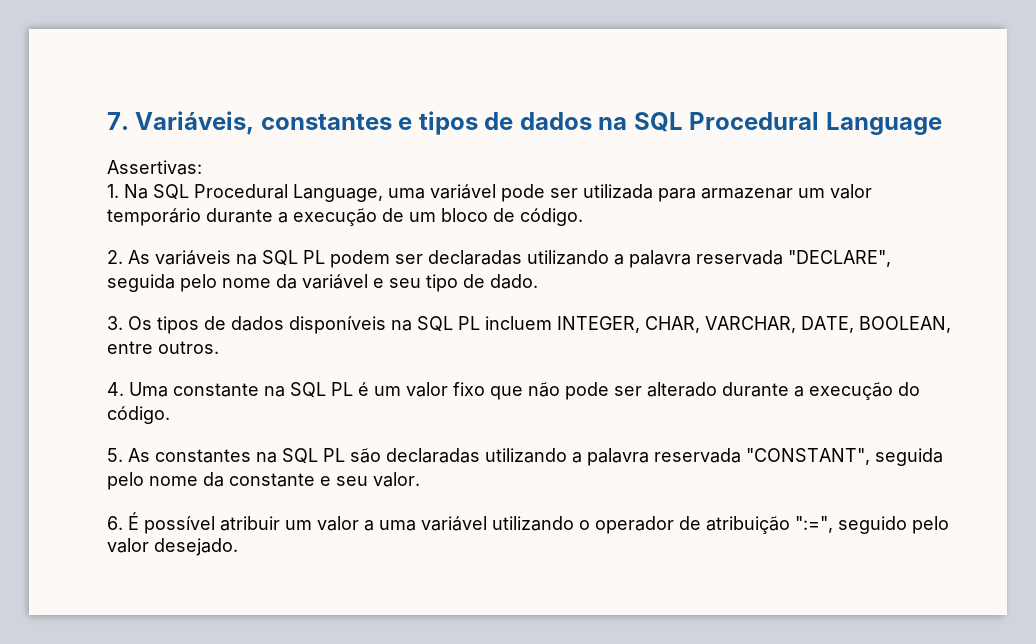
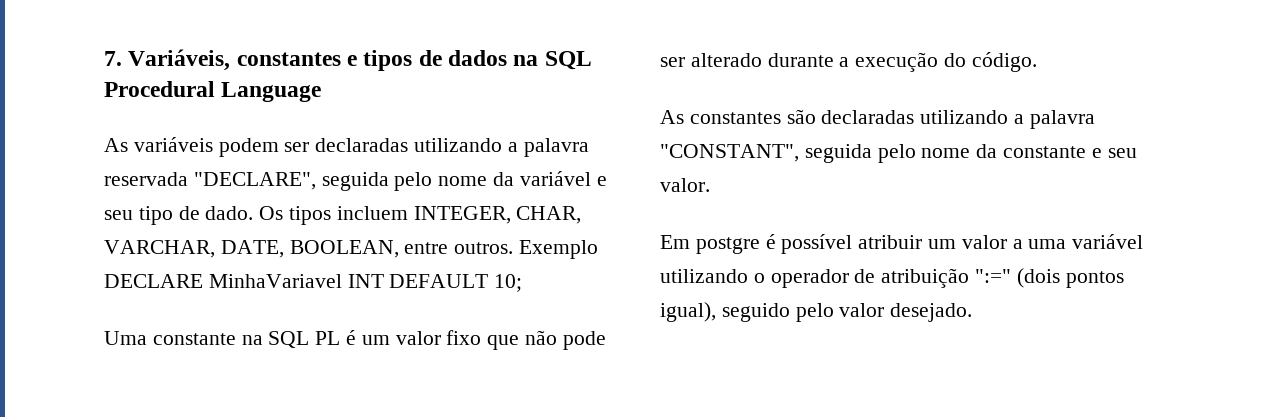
[107,160,202,175] [107,184,872,202] [107,208,583,226] [107,250,325,266] Assertivas: // 1. Na SQL Procedural Language, uma variável pode ser utilizada para armazenar um valor temporário durante a execução de um bloco de código. // 2. As variáveis na SQL PL -> [104,137,213,152] As variáveis
[107,316,123,330] // 3. -> (254, 213) none
[204,316,480,334] de dados disponíveis na SQL PL -> (332, 215) none
[107,382,124,396] // 4. -> [519,240,599,259] [104,274,523,292] Exemplo DECLARE MinhaVariavel INT DEFAULT 10; //
[107,448,123,462] 5. -> (1037, 62) none
[256,448,345,464] na SQL PL -> (781, 118) none
[654,448,741,463] reservada -> (1095, 119) none
[107,512,139,530] 6. É -> [660,234,776,254] Em postgre é
[795,516,833,533] ":=", -> [975,268,1124,288] [660,302,716,322] ":=" (dois pontos igual),

